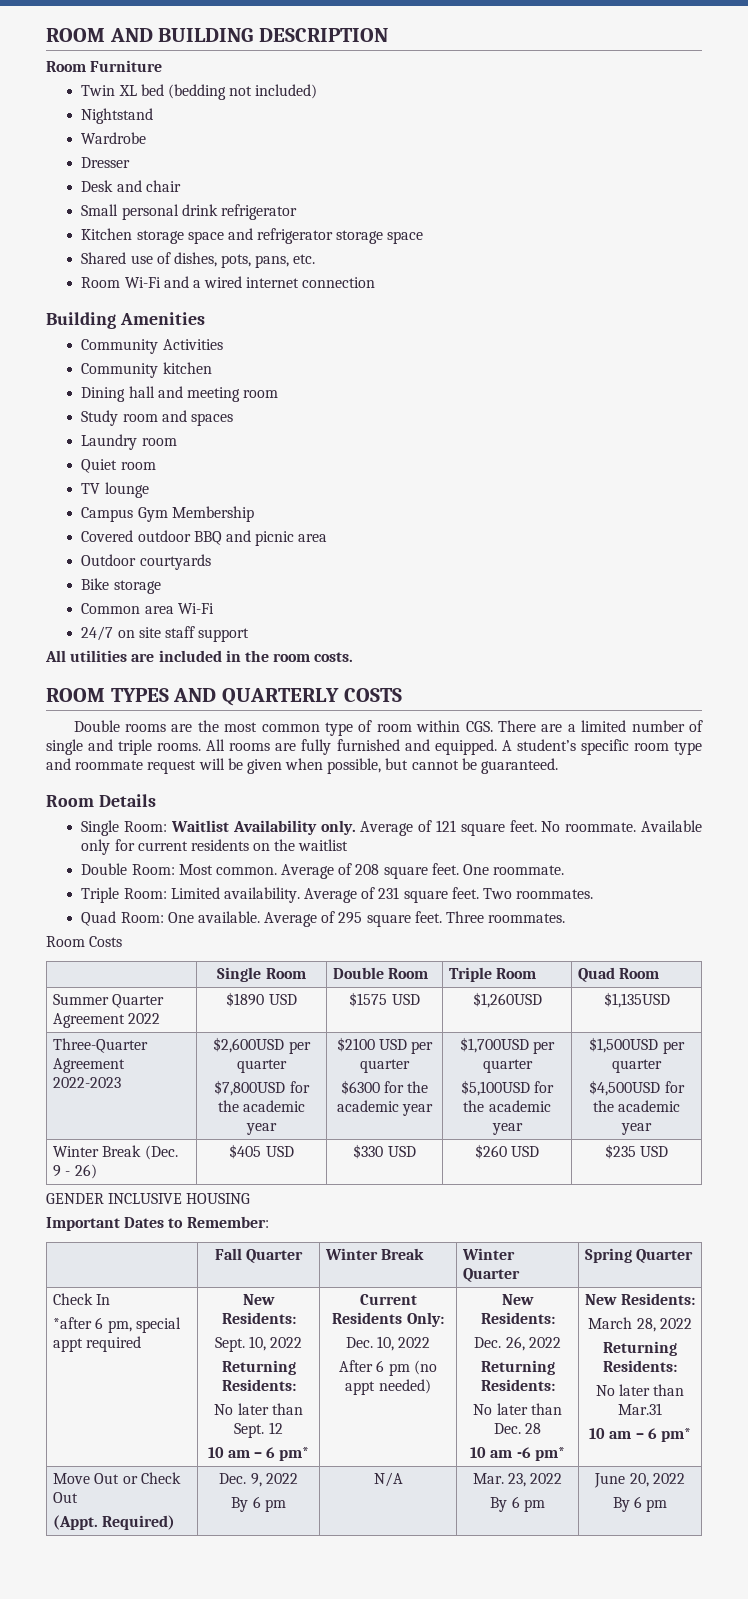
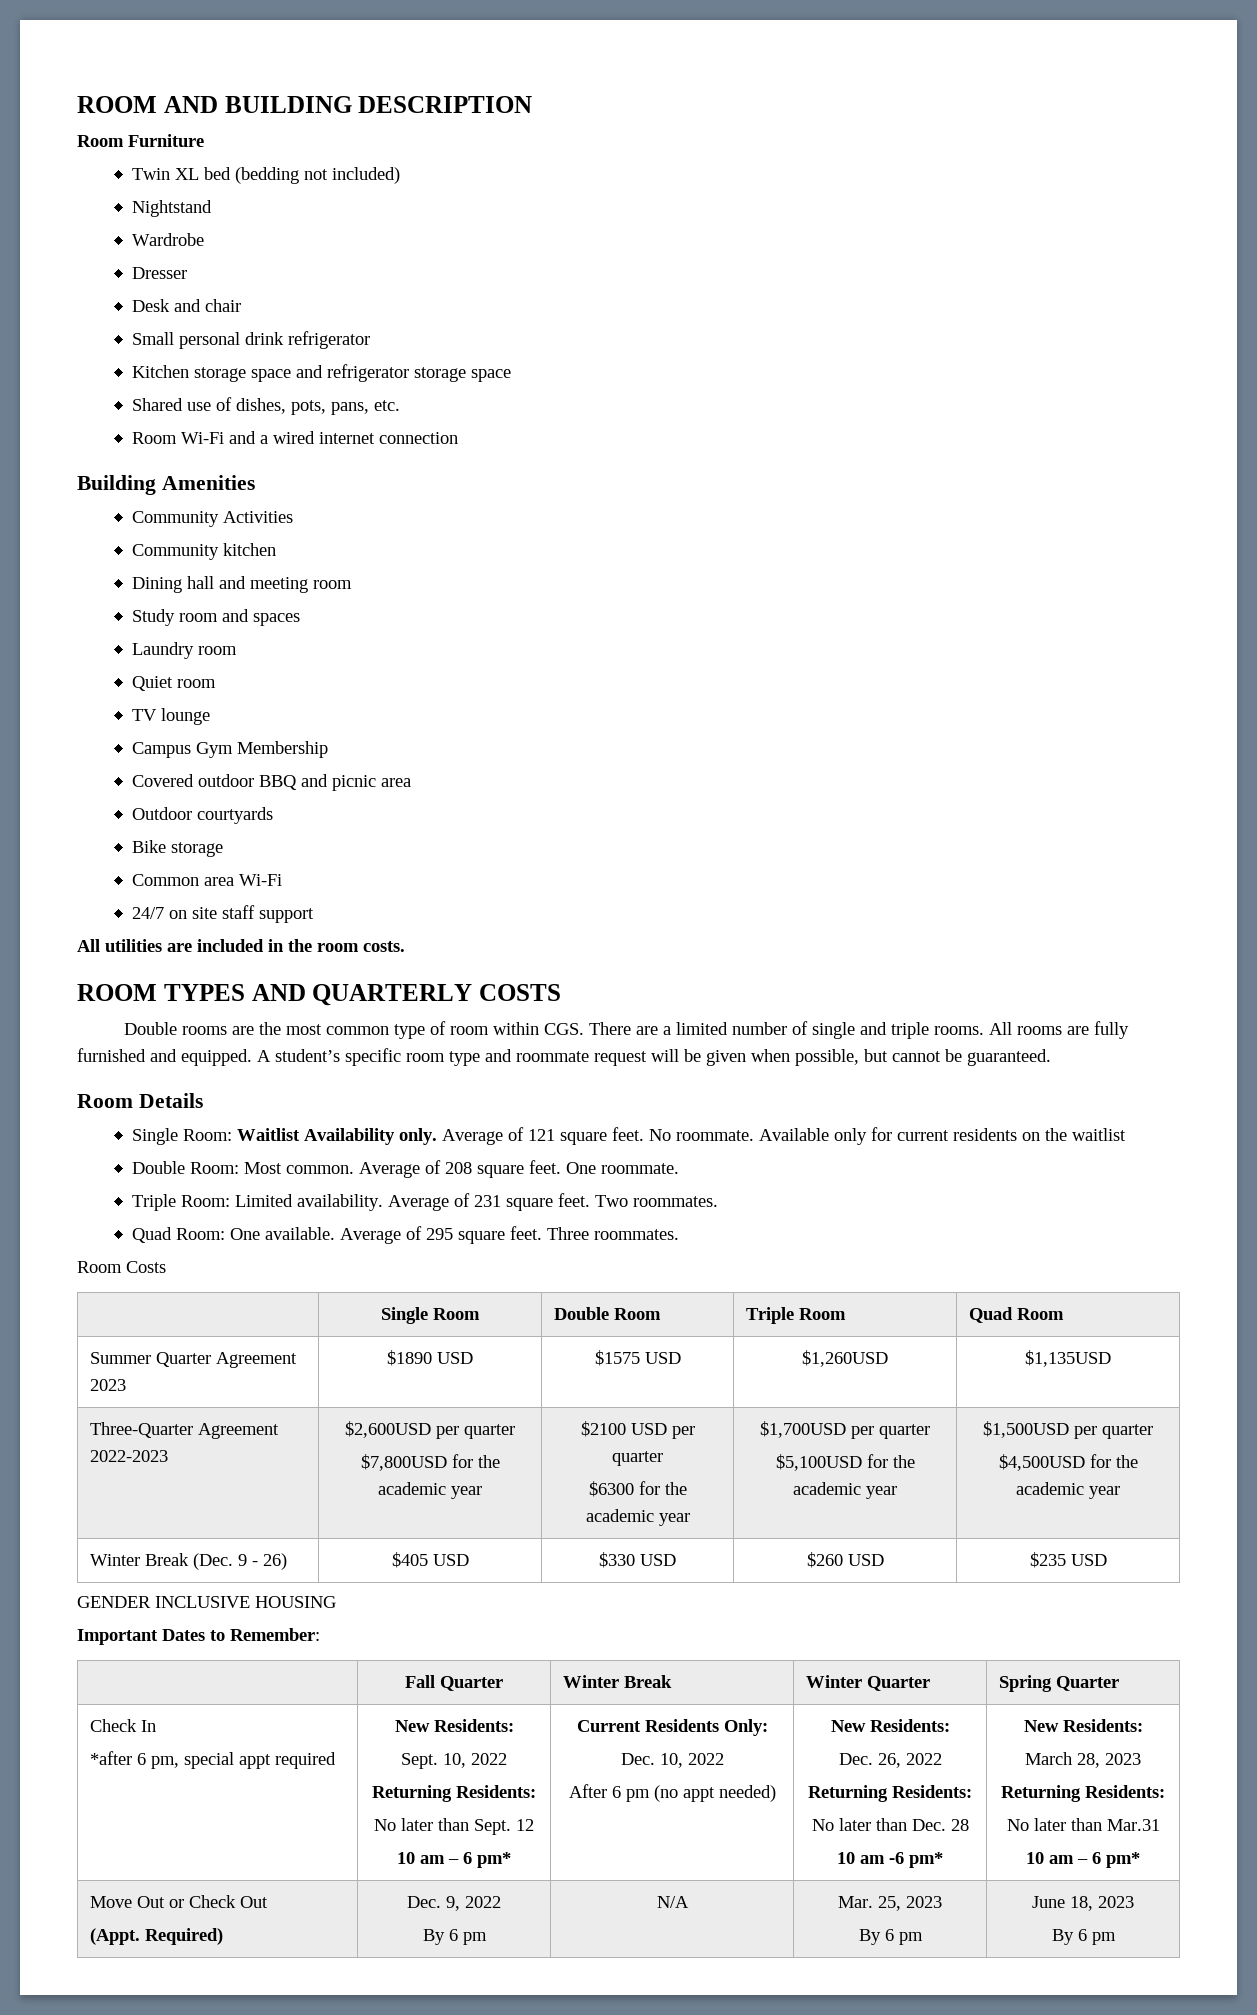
[128,1013,161,1024] 2022 -> [89,1379,126,1391] 2023
[659,1318,692,1329] 2022 -> [1105,1753,1141,1765] 2023
[508,1473,563,1487] 23, 2022 -> [878,1896,942,1911] 25, 2023
[629,1473,685,1487] 20, 2022 -> [1070,1896,1134,1911] 18, 2023

